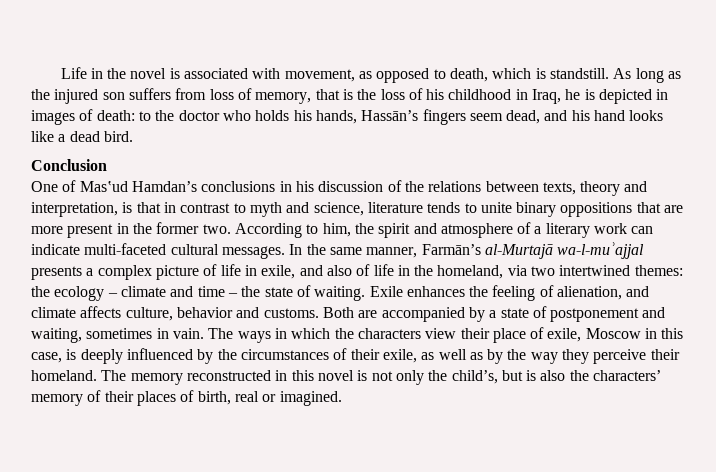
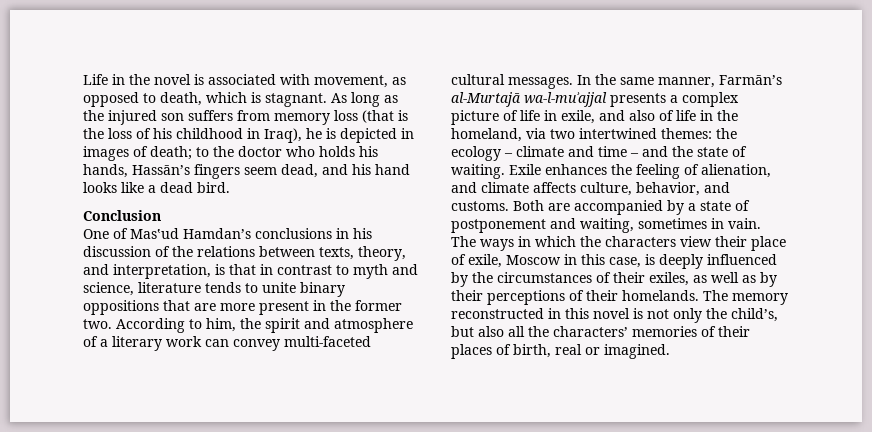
[549,68,609,79] standstill. -> [265,93,327,107] stagnant.
[209,88,340,104] loss of memory, that -> [274,110,394,125] memory loss (that
[532,89,562,104] Iraq, -> [264,128,302,143] Iraq),
[96,110,135,121] death: -> [150,146,192,160] death;
[580,181,621,196] theory -> [358,246,406,261] theory,
[31,244,80,255] indicate -> [233,339,280,351] convey
(238, 295) none -> [642,146,668,157] and
[176,307,233,318] behavior -> [636,182,700,196] behavior,
[382,349,417,363] exile, -> [649,272,689,286] exiles,
[507,349,680,364] [31,370,97,381] the way they perceive their homeland. -> [451,290,699,305] their perceptions of their homelands.
[526,370,566,381] is also -> [478,326,525,337] also all
[31,394,83,406] memory -> [632,326,697,337] memories

